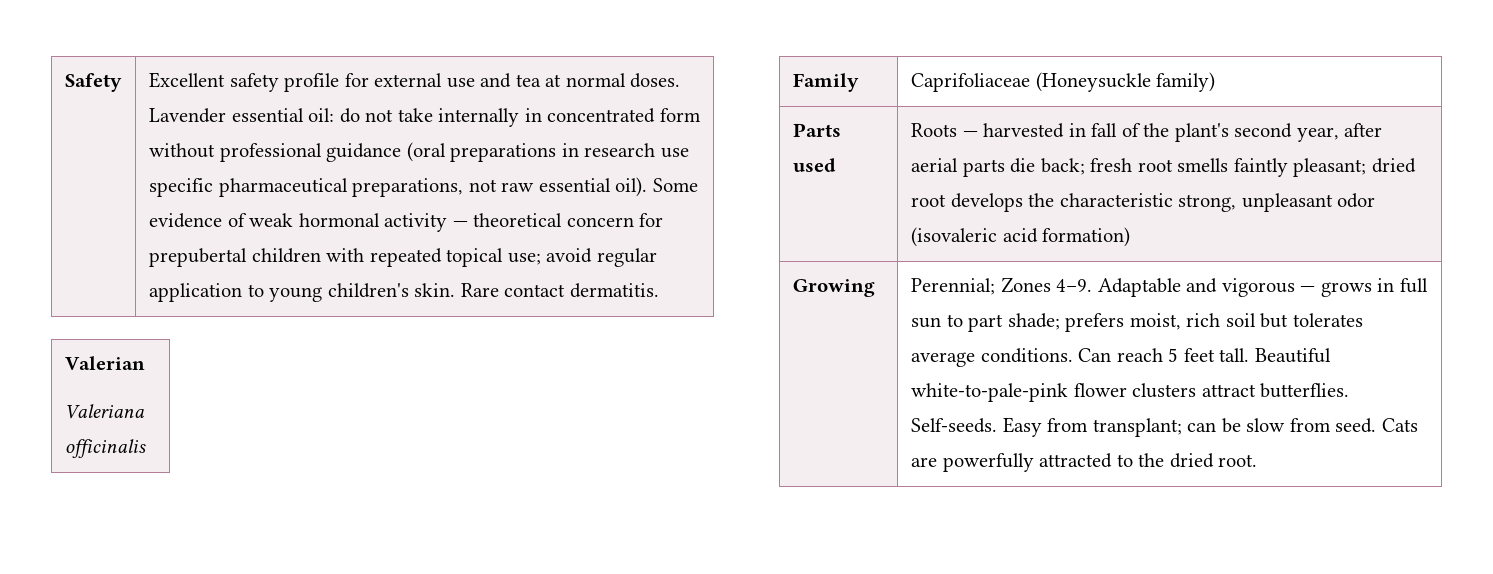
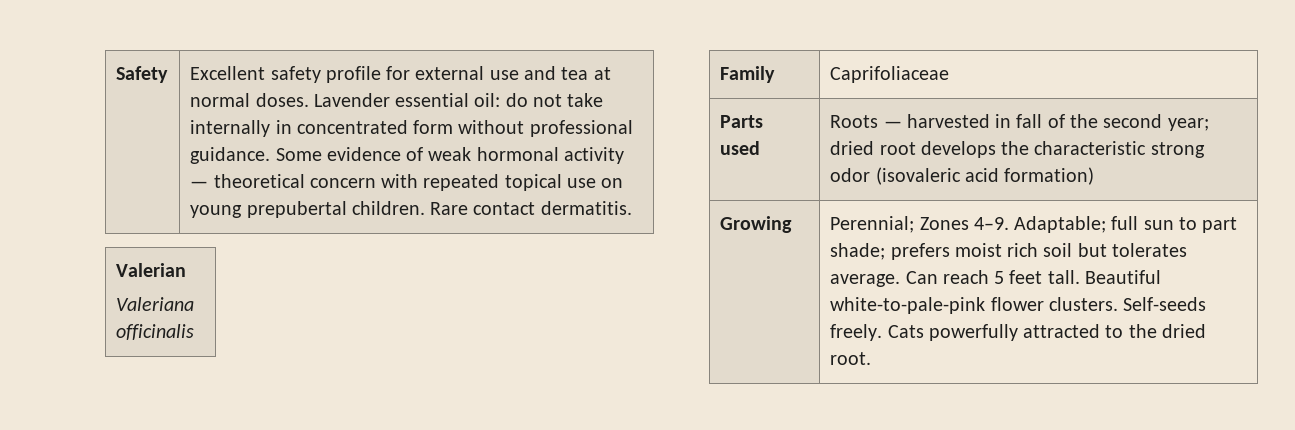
[326,142,689,162] [148,177,648,197] guidance (oral preparations in research use specific pharmaceutical preparations, not raw essential oil). -> [190,147,271,164] guidance.
[639,213,664,227] [148,248,657,267] [148,283,456,302] for prepubertal children with repeated topical use; avoid regular application to young children's skin. -> [381,174,624,191] [190,201,425,218] with repeated topical use on young prepubertal children.
[1035,72,1216,92] (Honeysuckle family) -> (950, 74) none
[1174,123,1383,142] [910,158,1367,177] plant's second year, after aerial parts die back; fresh root smells faintly pleasant; -> [1103,114,1209,131] second year;
[1178,193,1333,212] strong, unpleasant -> [1150,142,1205,158] strong
[1097,278,1395,297] Adaptable and vigorous — grows in -> [1014,216,1107,233] Adaptable;
[1129,313,1181,330] moist, -> [954,243,1002,257] moist
[910,348,1073,367] average conditions. -> [830,274,901,287] average.
[1132,383,1350,398] [910,417,1418,437] [910,457,937,467] clusters attract butterflies. Self-seeds. Easy from transplant; can be slow from seed. Cats are -> [1048,297,1207,311] [830,324,924,341] clusters. Self-seeds freely. Cats

